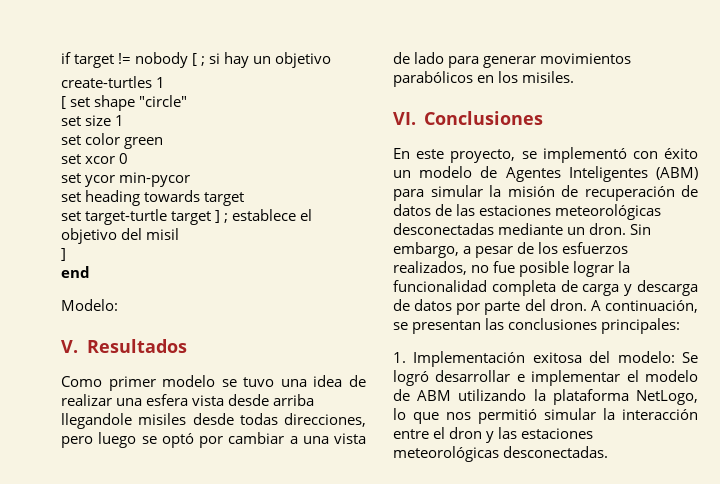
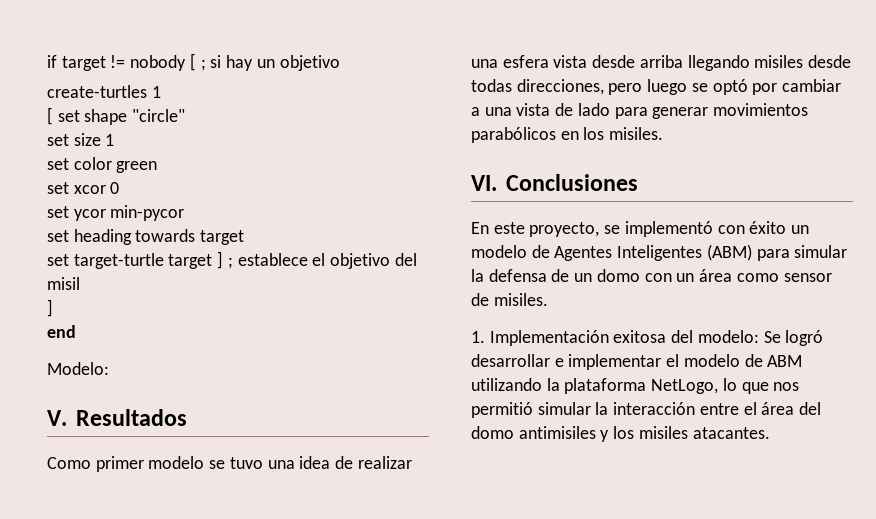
[61,413,132,429] llegandole -> [687,55,750,71] llegando
[507,185,698,201] [393,204,662,220] [393,223,652,235] [393,242,629,258] [393,261,631,277] [393,280,698,296] [393,299,698,315] [393,318,681,334] misión de recuperación de datos de las estaciones meteorológicas desconectadas mediante un dron. Sin embargo, a pesar de los esfuerzos realizados, no fue posible lograr la funcionalidad completa de carga y descarga de datos por parte del dron. A continuación, se presentan las conclusiones principales: -> [488,269,832,282] [471,293,548,306] defensa de un domo con un área como sensor de misiles.
[449,427,594,443] [393,446,609,462] dron y las estaciones meteorológicas desconectadas. -> [761,402,822,415] [471,426,770,442] área del domo antimisiles y los misiles atacantes.

